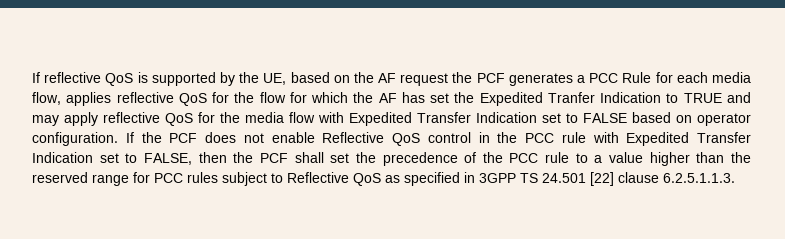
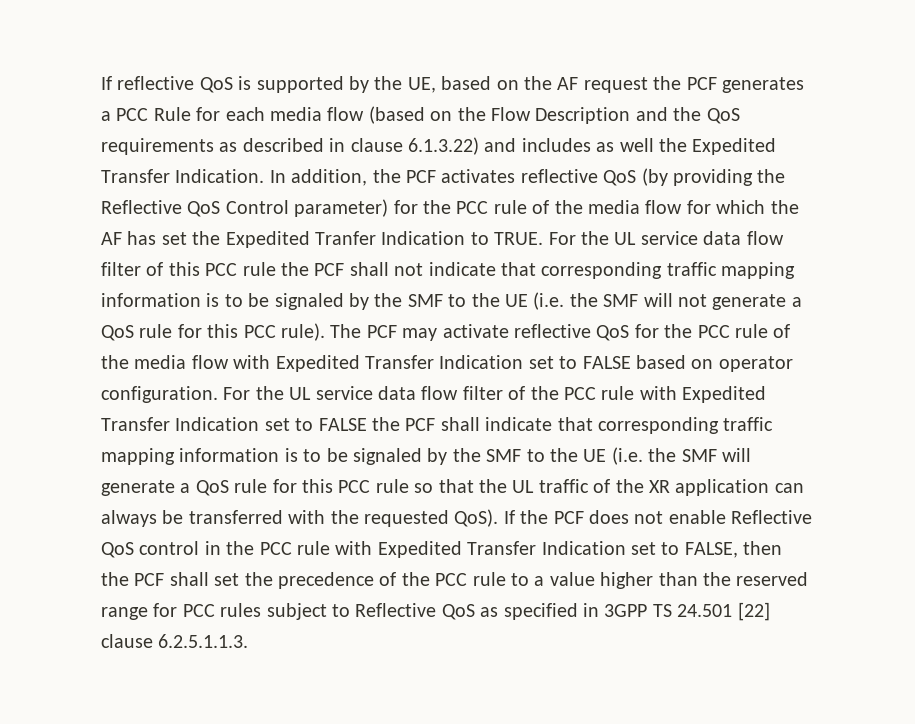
[32,92,255,106] flow, applies reflective QoS for the -> [327,106,740,124] [101,137,777,155] [101,168,786,186] [101,199,640,217] flow (based on the Flow Description and the QoS requirements as described in clause 6.1.3.22) and includes as well the Expedited Transfer Indication. In addition, the PCF activates reflective QoS (by providing the Reflective QoS Control parameter) for the PCC rule of the media
[683,92,751,103] [32,112,215,126] TRUE and may apply reflective QoS for -> [494,231,784,245] [101,262,796,279] [101,292,802,310] [101,323,791,341] TRUE. For the UL service data flow filter of this PCC rule the PCF shall not indicate that corresponding traffic mapping information is to be signaled by the SMF to the UE (i.e. the SMF will not generate a QoS rule for this PCC rule). The PCF may activate reflective QoS for the PCC rule of
(118, 139) none -> [223,386,767,403] [101,417,774,434] [101,447,751,465] [101,479,804,496] [101,509,499,527] For the UL service data flow filter of the PCC rule with Expedited Transfer Indication set to FALSE the PCF shall indicate that corresponding traffic mapping information is to be signaled by the SMF to the UE (i.e. the SMF will generate a QoS rule for this PCC rule so that the UL traffic of the XR application can always be transferred with the requested QoS).

